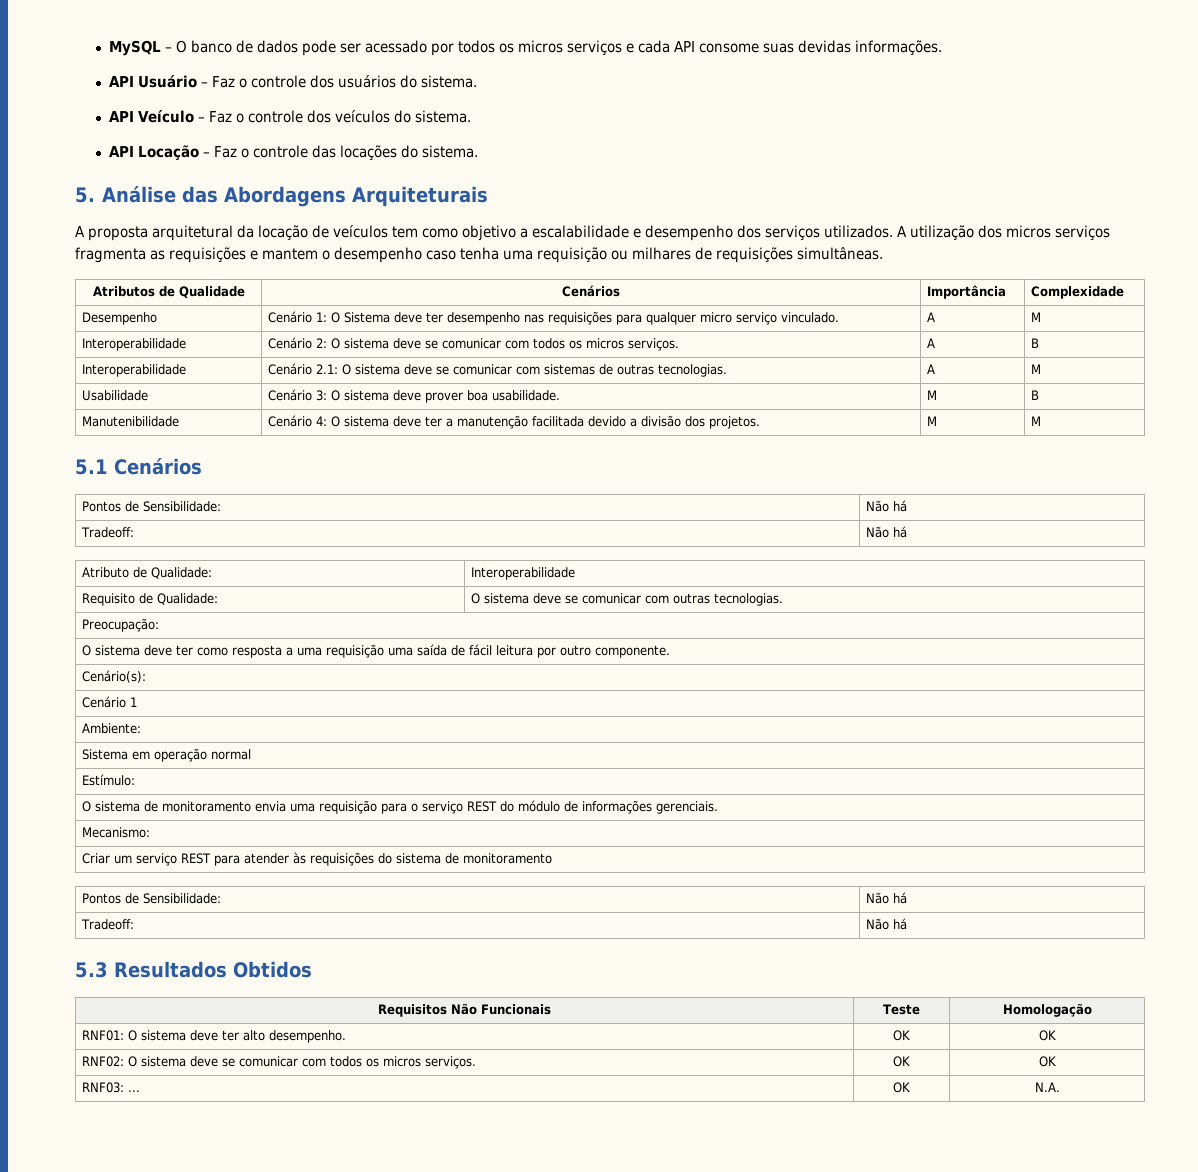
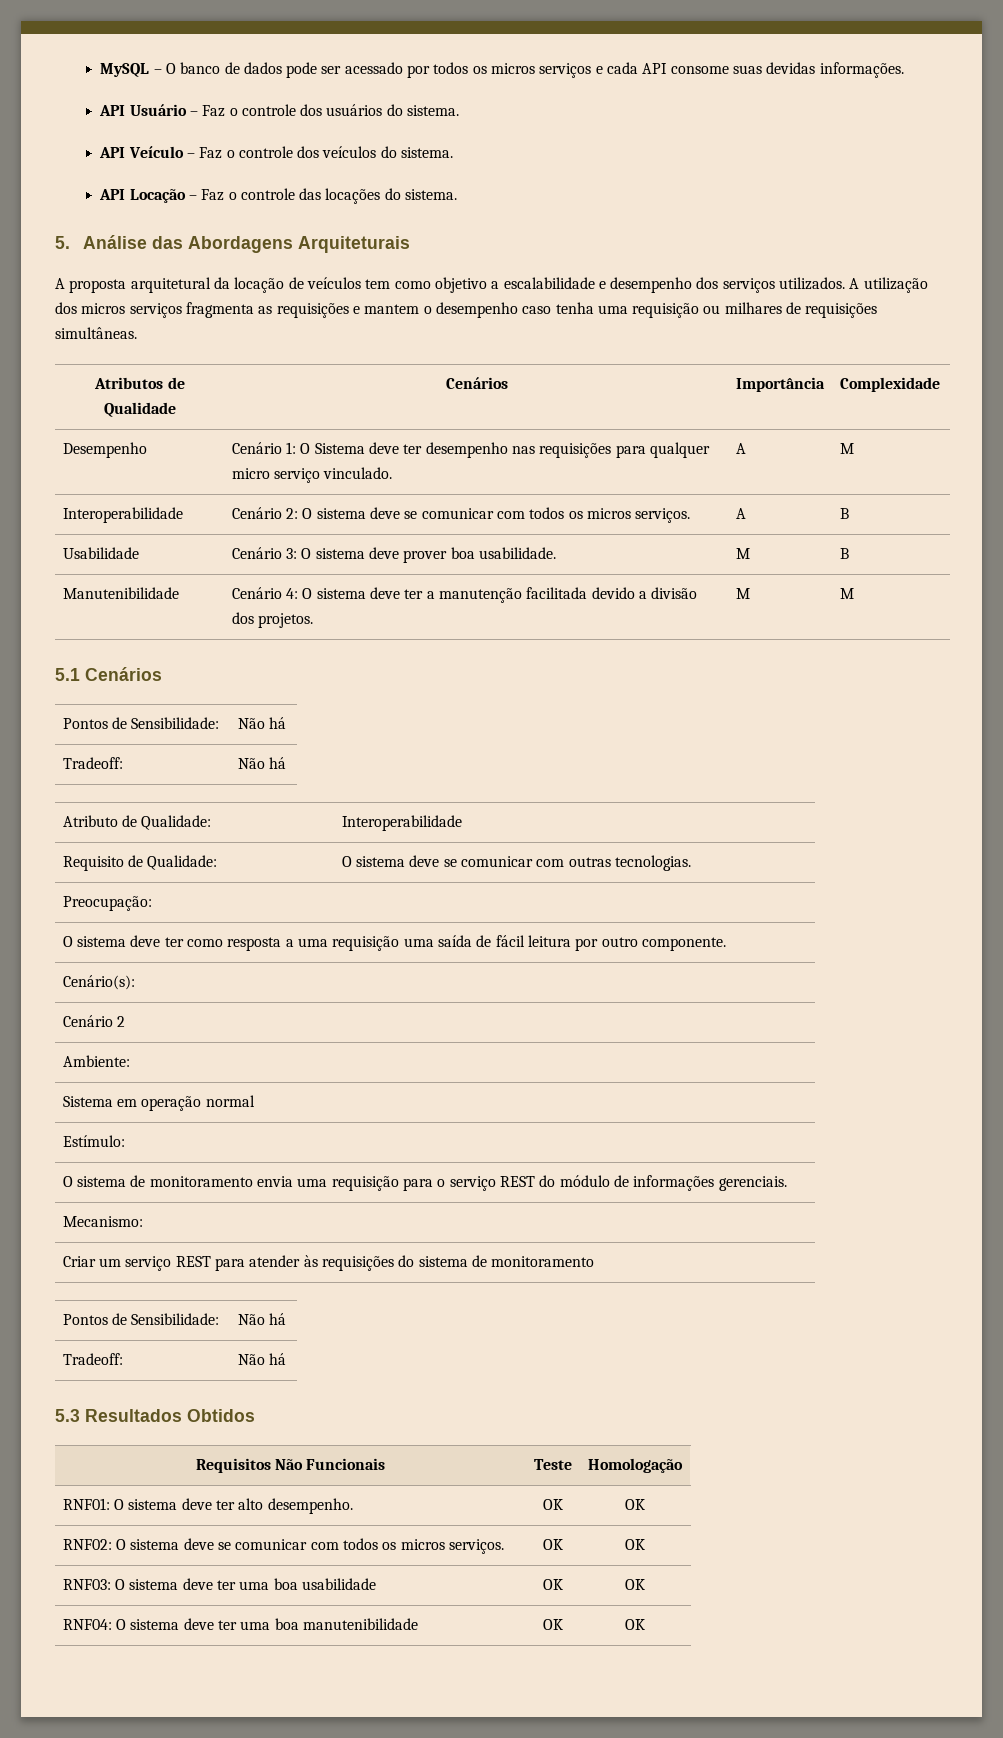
[81,364,186,377] [267,363,727,377] [926,364,935,374] [1030,364,1041,374] // Interoperabilidade | Cenário 2.1: O sistema deve se comunicar com sistemas de outras tecnologias. | A | M -> (849, 513) none
[129,697,137,707] 1 -> [117,1016,126,1027] 2
[127,1090,140,1092] [893,1082,910,1093] [1034,1082,1060,1092] ... | OK | N.A. -> [115,1578,376,1590] [542,1579,563,1590] [625,1579,645,1590] [62,1618,418,1630] [542,1619,563,1630] [625,1619,645,1630] O sistema deve ter uma boa usabilidade | OK | OK // RNF04: O sistema deve ter uma boa manutenibilidade | OK | OK

